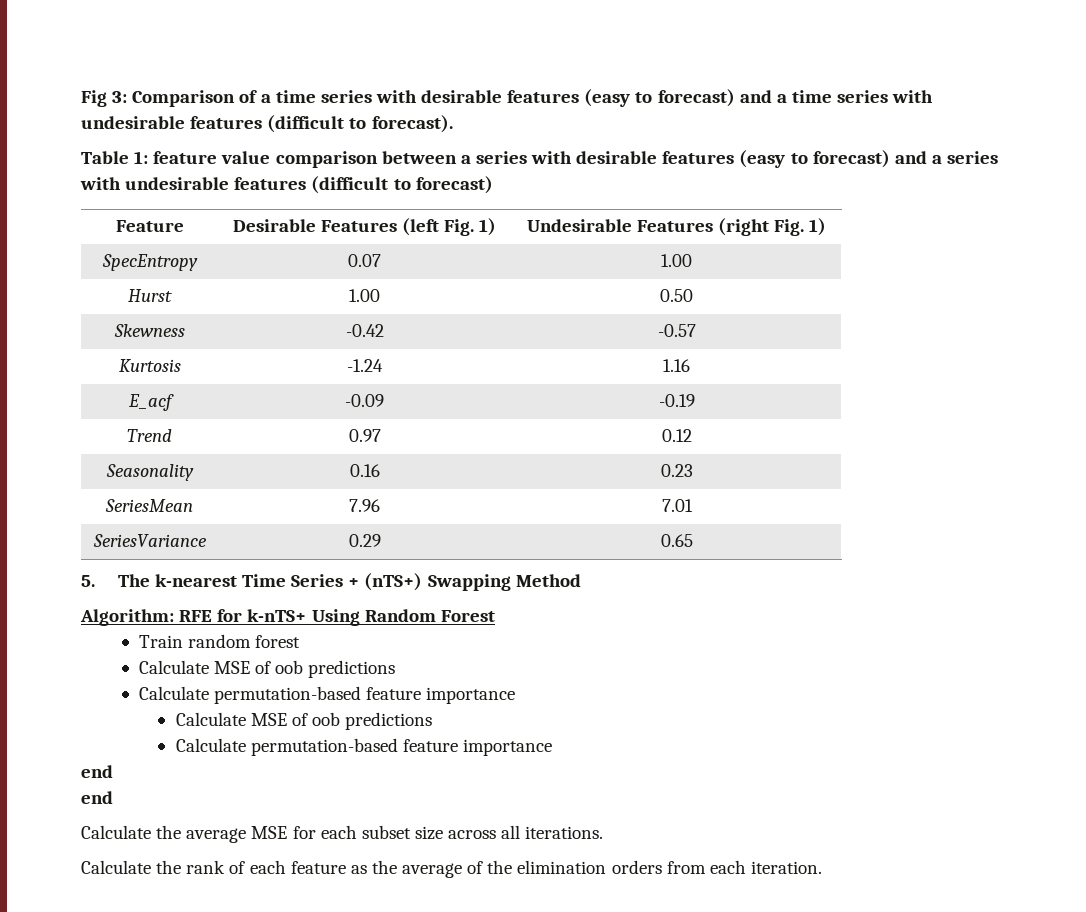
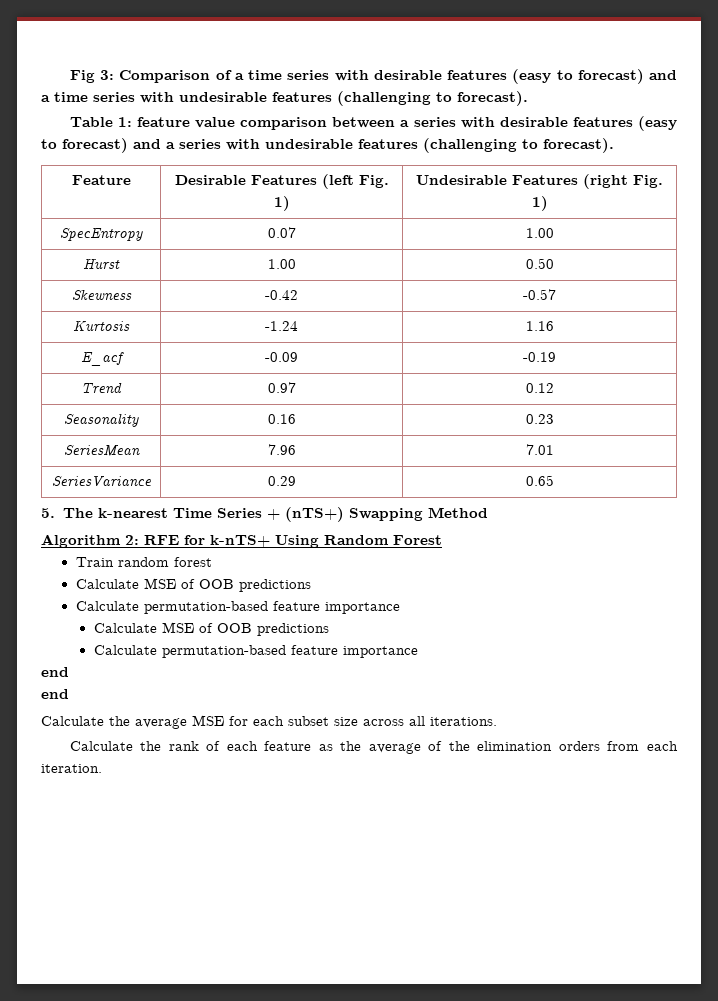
[267,115,345,133] (difficult -> [337,91,431,106] (challenging
[311,176,493,194] (difficult to forecast) -> [423,138,614,153] (challenging to forecast).
[80,609,174,626] Algorithm: -> [41,534,139,548] Algorithm 2:
[275,660,304,674] oob -> [198,579,234,589] OOB
[311,712,340,726] oob -> [216,623,252,633] OOB

